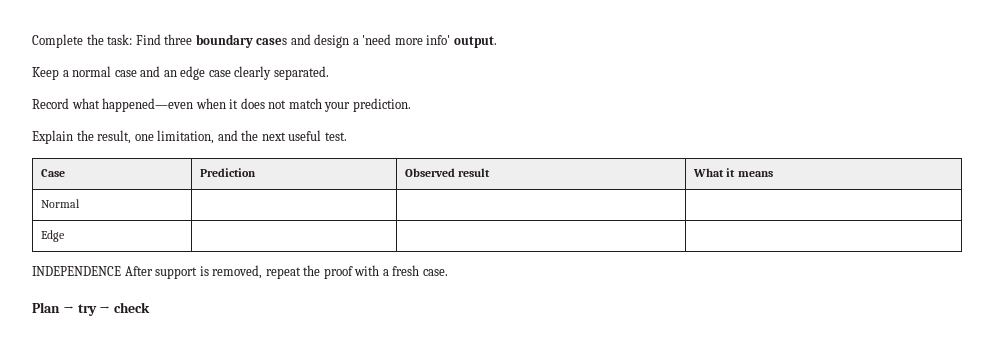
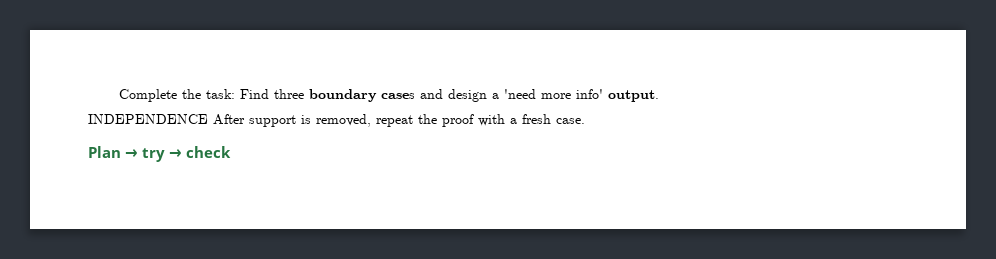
[32,66,329,80] [32,98,411,112] [32,130,347,144] [41,169,66,177] [200,168,257,177] [405,168,491,177] [693,168,773,177] [41,199,81,208] [41,230,66,242] // Keep a normal case and an edge case clearly separated. // Record what happened—even when it does not match your prediction. // Explain the result, one limitation, and the next useful test. // Case | Prediction | Observed result | What it means // Normal | | | // Edge | | | -> (659, 96) none

